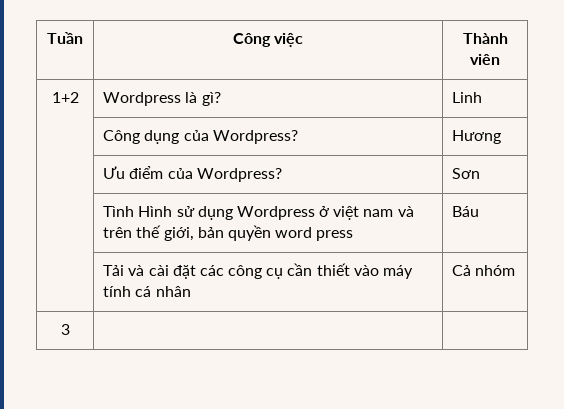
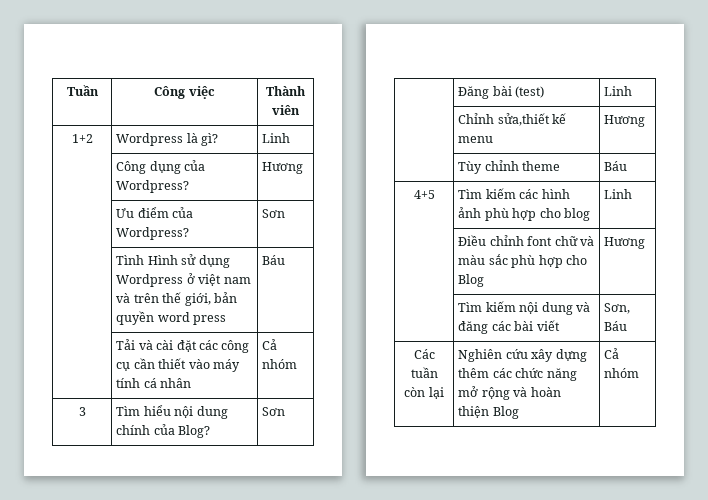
(70, 329) | -> [116,405,228,419] [116,424,211,438] [262,407,286,416] [458,86,545,99] [604,86,633,96] [458,113,567,126] [458,136,494,143] [604,115,646,127] [458,160,561,174] [604,161,628,171] [413,190,435,199] [458,188,570,199] [458,207,590,221] [604,189,633,199] [458,235,594,246] [458,254,587,268] [458,274,485,287] [604,237,646,249] [458,301,590,315] [458,320,560,334] [604,303,631,314] [604,321,628,331] [413,349,435,359] [410,367,438,378] [404,387,444,399] [458,349,587,362] [458,368,577,381] [458,386,561,400] [458,406,519,419] [604,348,620,359] [604,368,640,378] Tìm hiểu nội dung chính của Blog? | Sơn // | Đăng bài (test) | Linh // | Chỉnh sửa,thiết kế menu | Hương // | Tùy chỉnh theme | Báu // 4+5 | Tìm kiếm các hình ảnh phù hợp cho blog | Linh // | Điều chỉnh font chữ và màu sắc phù hợp cho Blog | Hương // | Tìm kiếm nội dung và đăng các bài viết | Sơn, Báu // Các tuần còn lại | Nghiên cứu xây dựng thêm các chức năng mở rộng và hoàn thiện Blog | Cả nhóm

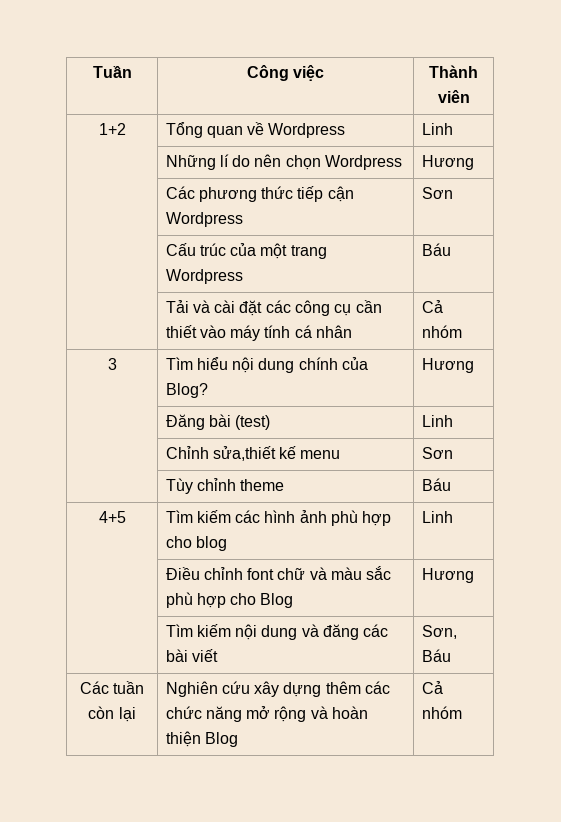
[116,133,219,146] [262,133,291,143] [116,160,206,174] [116,180,190,193] [262,162,304,174] [116,207,194,218] [116,227,190,240] [262,209,286,218] [116,254,230,268] [116,273,251,287] [116,292,237,306] [116,311,227,325] Wordpress là gì? | Linh // | Công dụng của Wordpress? | Hương // | Ưu điểm của Wordpress? | Sơn // | Tình Hình sử dụng Wordpress ở việt nam và trên thế giới, bản quyền word press -> [165,122,346,138] [421,123,453,135] [165,154,403,170] [421,155,474,170] [165,186,354,202] [165,212,243,227] [421,187,453,199] [165,243,327,259] [165,269,243,284] Tổng quan về Wordpress | Linh // | Những lí do nên chọn Wordpress | Hương // | Các phương thức tiếp cận Wordpress | Sơn // | Cấu trúc của một trang Wordpress
[262,407,286,416] Sơn -> [421,358,474,373] Hương
[604,115,646,127] Hương -> [421,447,453,459] Sơn

